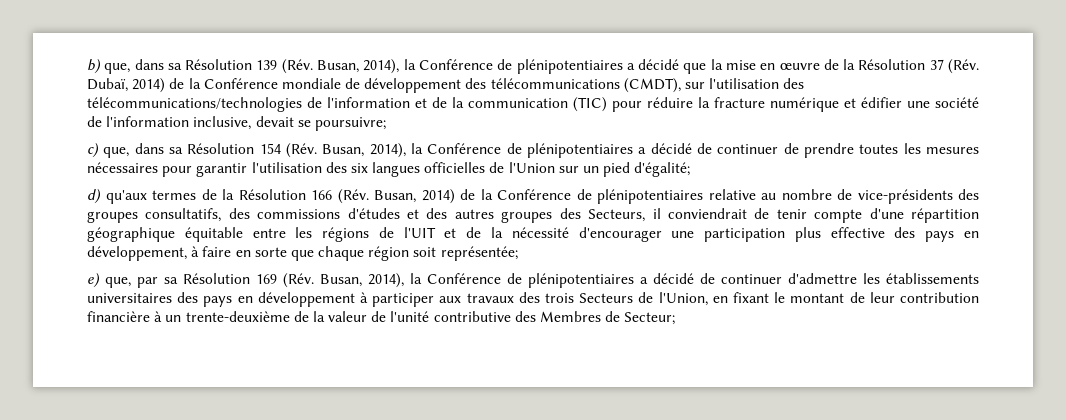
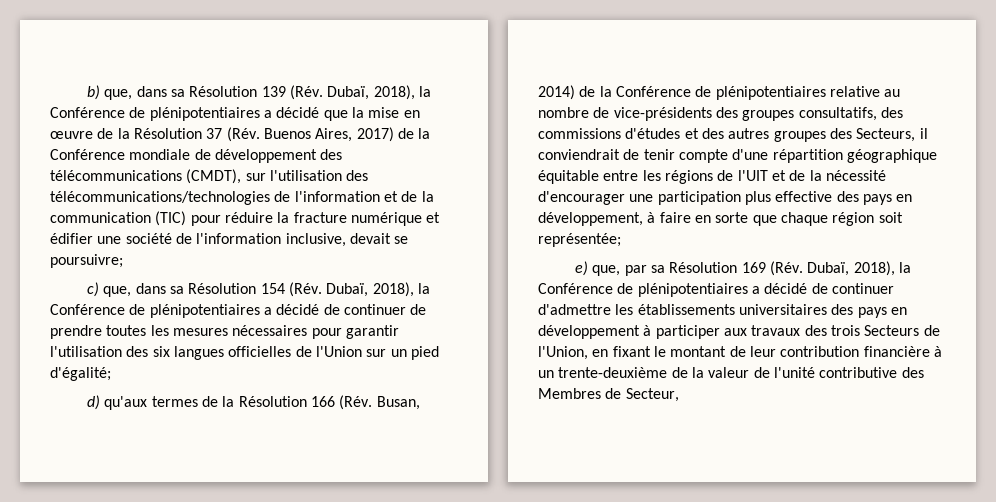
[317,59,400,74] Busan, 2014), -> [327,85,415,100] Dubaï, 2018),
[87,78,166,93] Dubaï, 2014) -> [263,127,394,142] Buenos Aires, 2017)
[322,143,406,158] Busan, 2014), -> [326,282,414,297] Dubaï, 2018),
[320,273,404,288] Busan, 2014), -> [807,261,895,276] Dubaï, 2018),
[624,312,676,325] Secteur; -> [625,388,679,402] Secteur,

